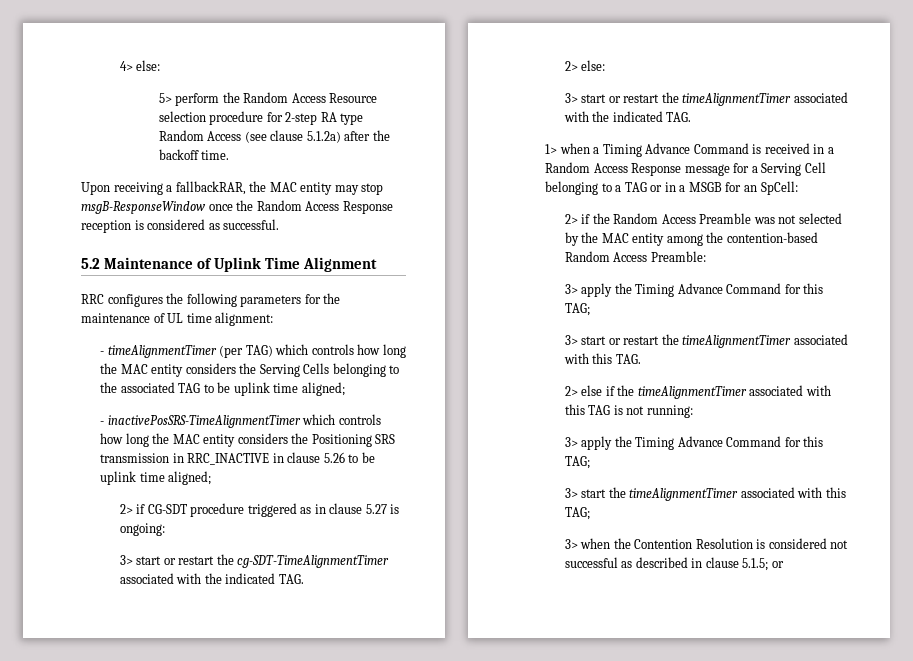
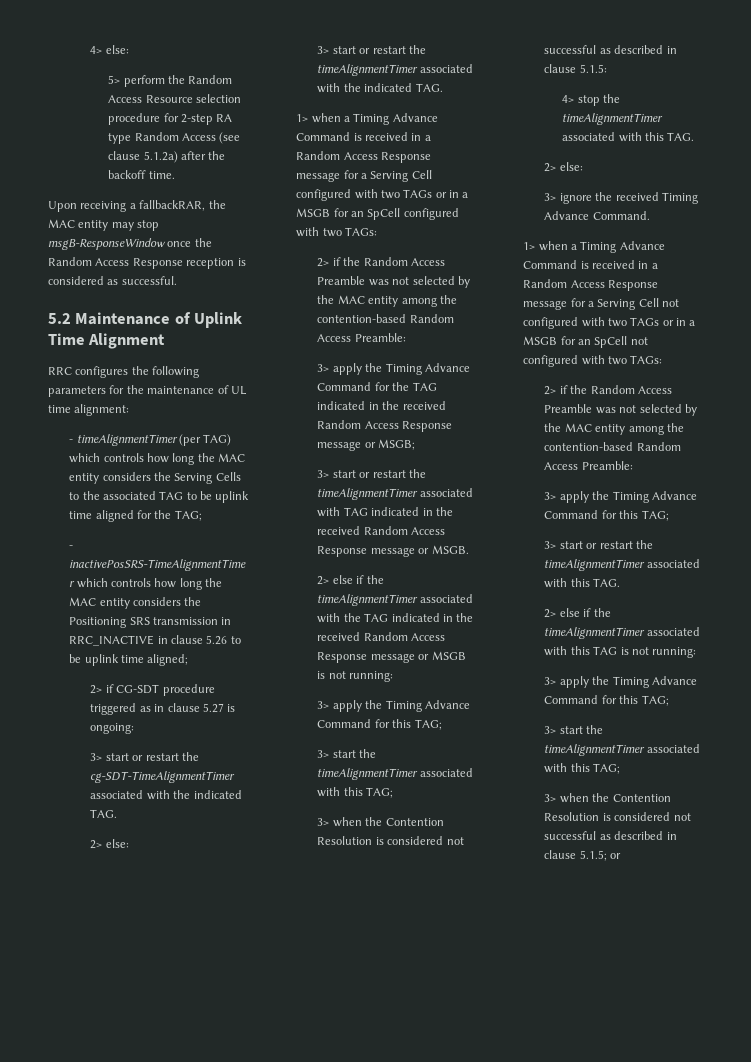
[332,363,386,377] belonging -> (241, 476) none
[301,382,345,396] aligned; -> [95,510,202,522] aligned for the TAG;
[545,181,798,195] belonging to a TAG or in a MSGB for an SpCell: -> [296,189,469,201] [296,208,459,220] [296,227,377,237] [317,257,445,267] [317,276,470,288] [317,295,457,307] [317,314,454,323] [317,333,406,342] [317,363,470,375] [317,382,437,391] [317,401,446,410] [317,420,453,432] [317,439,416,451] [317,469,426,478] [317,488,473,500] [317,507,453,517] [317,526,446,535] [317,545,469,557] [317,575,384,585] [317,594,473,606] [317,613,474,623] [317,632,446,641] [317,651,466,663] [317,671,394,682] [317,700,470,712] [317,719,442,730] [317,749,377,758] [317,768,473,780] [317,787,394,798] [317,817,444,827] [317,836,464,845] [544,45,677,54] [544,64,607,73] [562,94,621,106] [562,113,664,125] [562,132,695,142] [544,162,583,172] [544,192,698,204] [544,211,650,220] [523,241,665,253] [523,260,658,269] [523,279,658,291] [523,298,680,310] [523,317,696,329] [523,336,648,348] [523,355,663,367] configured with two TAGs or in a MSGB for an SpCell configured with two TAGs: // 2> if the Random Access Preamble was not selected by the MAC entity among the contention-based Random Access Preamble: // 3> apply the Timing Advance Command for the TAG indicated in the received Random Access Response message or MSGB; // 3> start or restart the timeAlignmentTimer associated with TAG indicated in the received Random Access Response message or MSGB. // 2> else if the timeAlignmentTimer associated with the TAG indicated in the received Random Access Response message or MSGB is not running: // 3> apply the Timing Advance Command for this TAG; // 3> start the timeAlignmentTimer associated with this TAG; // 3> when the Contention Resolution is considered not successful as described in clause 5.1.5: // 4> stop the timeAlignmentTimer associated with this TAG. // 2> else: // 3> ignore the received Timing Advance Command. // 1> when a Timing Advance Command is received in a Random Access Response message for a Serving Cell not configured with two TAGs or in a MSGB for an SpCell not configured with two TAGs:

